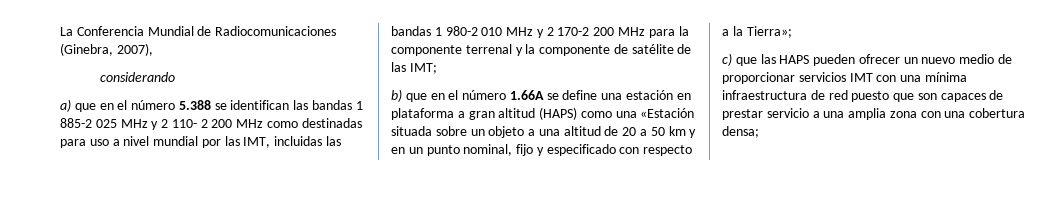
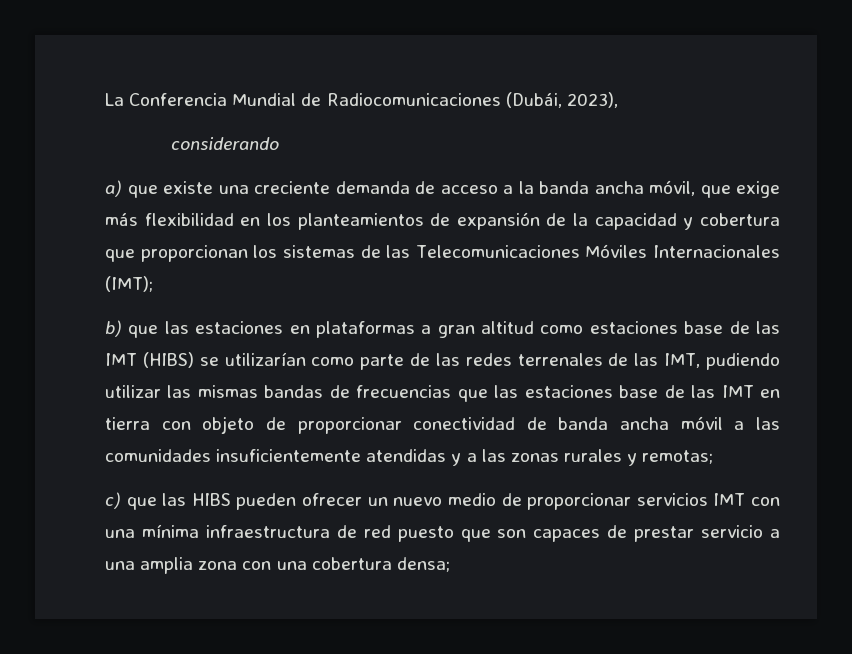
[60,43,153,56] (Ginebra, 2007), -> [505,92,618,108] (Dubái, 2023),
[99,100,363,110] [60,118,362,130] [60,136,342,148] [391,26,689,38] [391,44,692,56] [391,62,437,74] [391,89,691,102] [391,107,695,120] [391,126,697,138] [391,144,693,156] [722,26,792,38] en el número 5.388 se identifican las bandas 1 885-2 025 MHz y 2 110- 2 200 MHz como destinadas para uso a nivel mundial por las IMT, incluidas las bandas 1 980-2 010 MHz y 2 170-2 200 MHz para la componente terrenal y la componente de satélite de las IMT; // b) que en el número 1.66A se define una estación en plataforma a gran altitud (HAPS) como una «Estación situada sobre un objeto a una altitud de 20 a 50 km y en un punto nominal, fijo y especificado con respecto a la Tierra»; -> [163,180,780,198] [105,212,780,230] [105,244,780,262] [105,276,153,292] [105,320,780,338] [105,352,780,370] [105,385,780,402] [105,416,780,434] [105,449,714,466] existe una creciente demanda de acceso a la banda ancha móvil, que exige más flexibilidad en los planteamientos de expansión de la capacidad y cobertura que proporcionan los sistemas de las Telecomunicaciones Móviles Internacionales (IMT); // b) que las estaciones en plataformas a gran altitud como estaciones base de las IMT (HIBS) se utilizarían como parte de las redes terrenales de las IMT, pudiendo utilizar las mismas bandas de frecuencias que las estaciones base de las IMT en tierra con objeto de proporcionar conectividad de banda ancha móvil a las comunidades insuficientemente atendidas y a las zonas rurales y remotas;
[779,55,810,64] HAPS -> [191,493,231,506] HIBS

